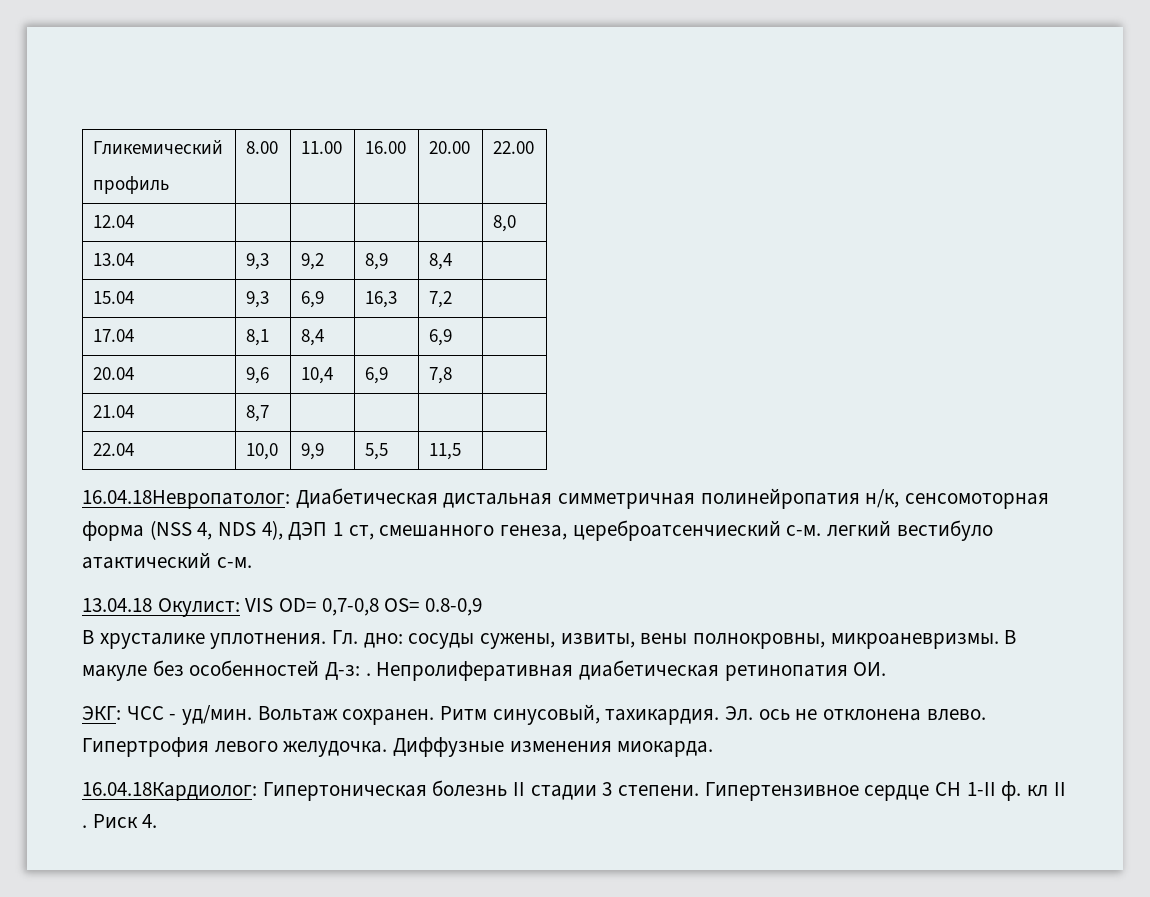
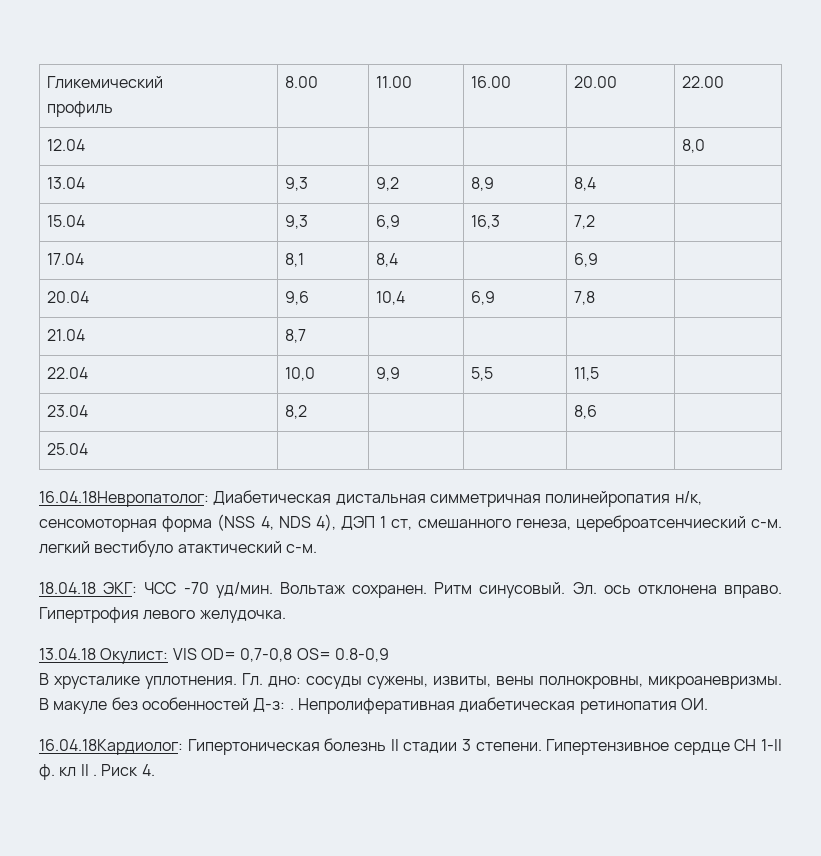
(462, 451) none -> [47,405,89,417] [285,405,308,419] [574,405,598,419] [47,443,89,455] // 23.04 | 8,2 | | | 8,6 | // 25.04 | | | | |
(252, 562) none -> [39,582,782,598] [39,607,286,623] // 18.04.18 ЭКГ: ЧСС -70 уд/мин. Вольтаж сохранен. Ритм синусовый. Эл. ось отклонена вправо. Гипертрофия левого желудочка.
[82,704,986,725] [82,737,714,757] // ЭКГ: ЧСС - уд/мин. Вольтаж сохранен. Ритм синусовый, тахикардия. Эл. ось не отклонена влево. Гипертрофия левого желудочка. Диффузные изменения миокарда. -> (708, 704) none

